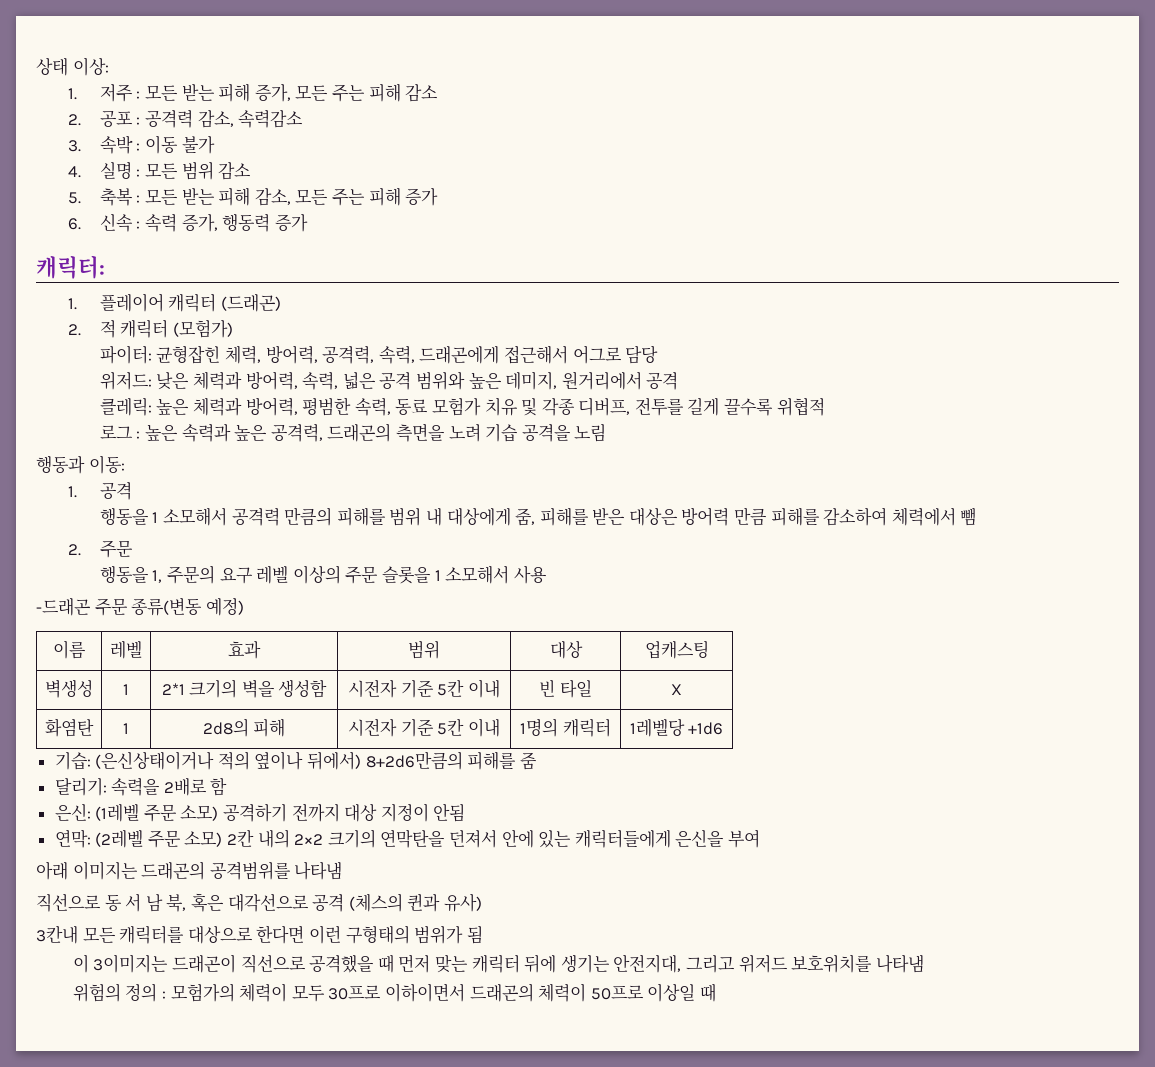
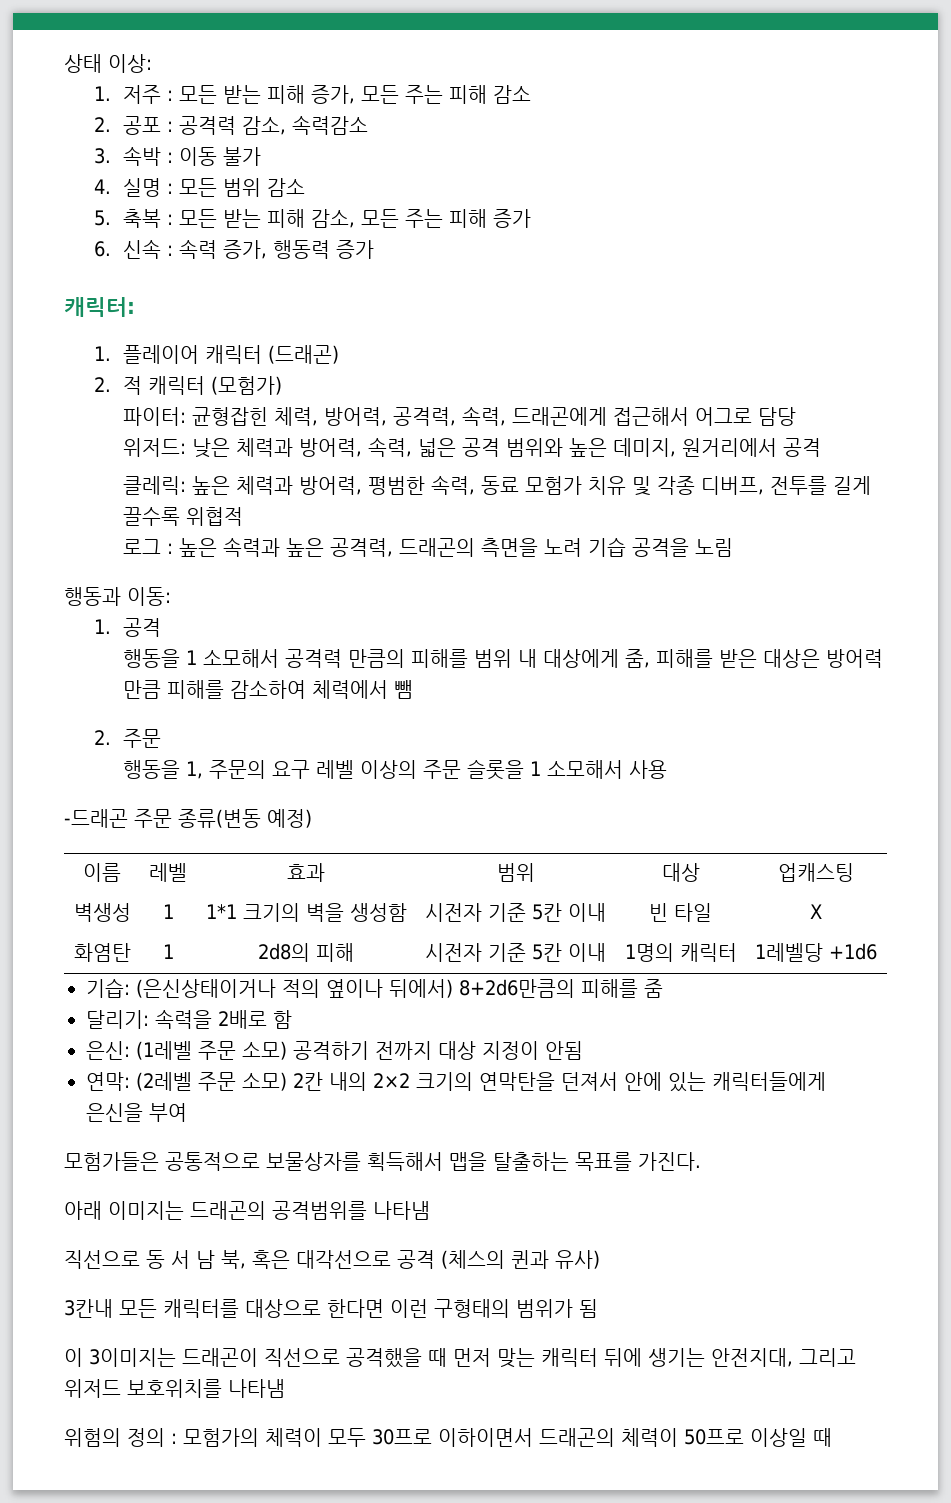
[161,683,185,695] 2*1 -> [205,904,237,919] 1*1
(760, 838) none -> [64,1152,701,1171] // 모험가들은 공통적으로 보물상자를 획득해서 맵을 탈출하는 목표를 가진다.

